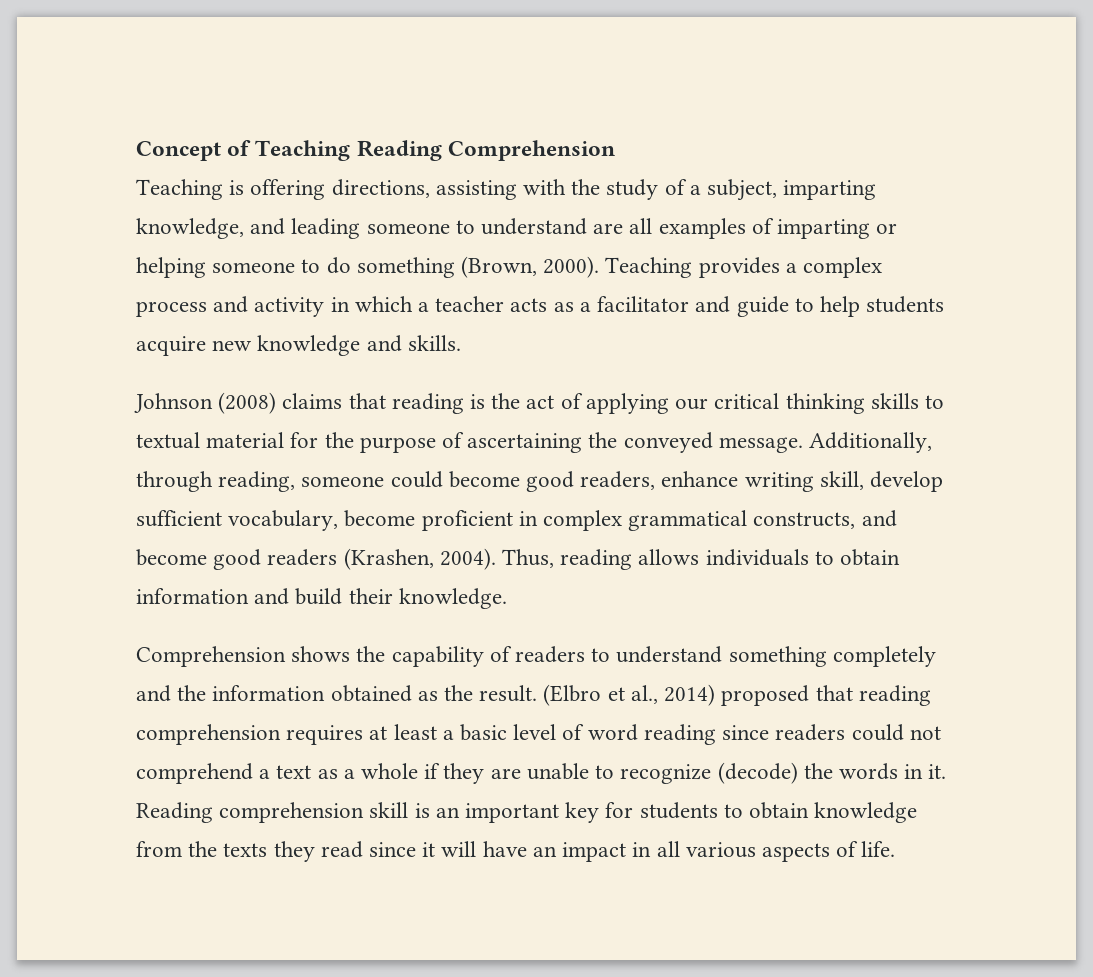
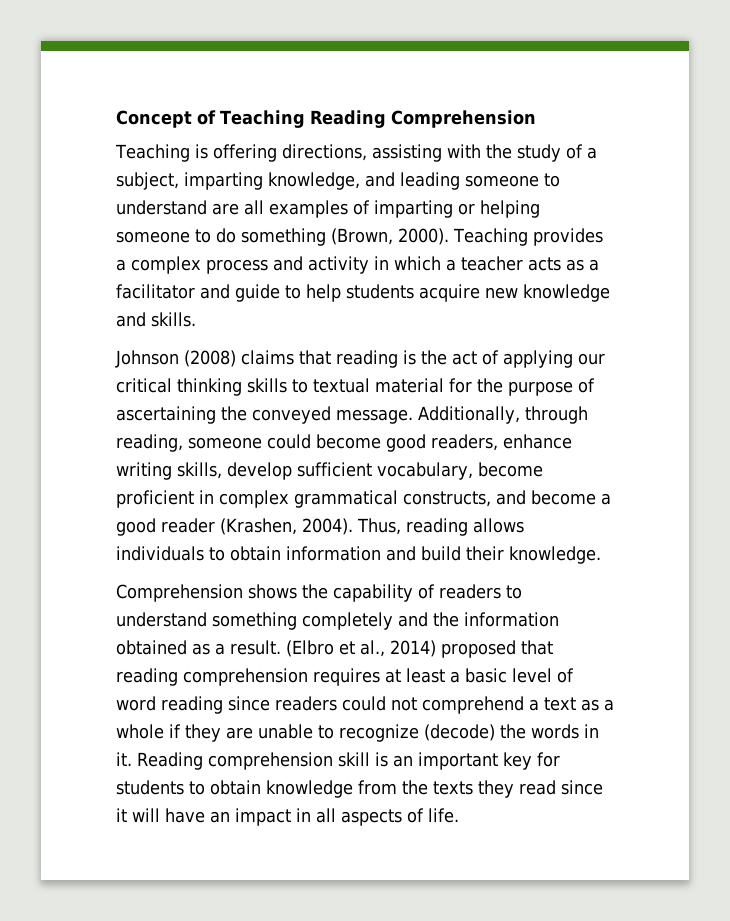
[819,471,864,490] skill, -> [177,462,222,479] skills,
[213,549,338,570] good readers -> [601,493,611,505] [116,518,215,536] a good reader
[444,685,474,701] the -> [215,643,225,655] a
[685,842,756,858] various -> (336, 815) none

